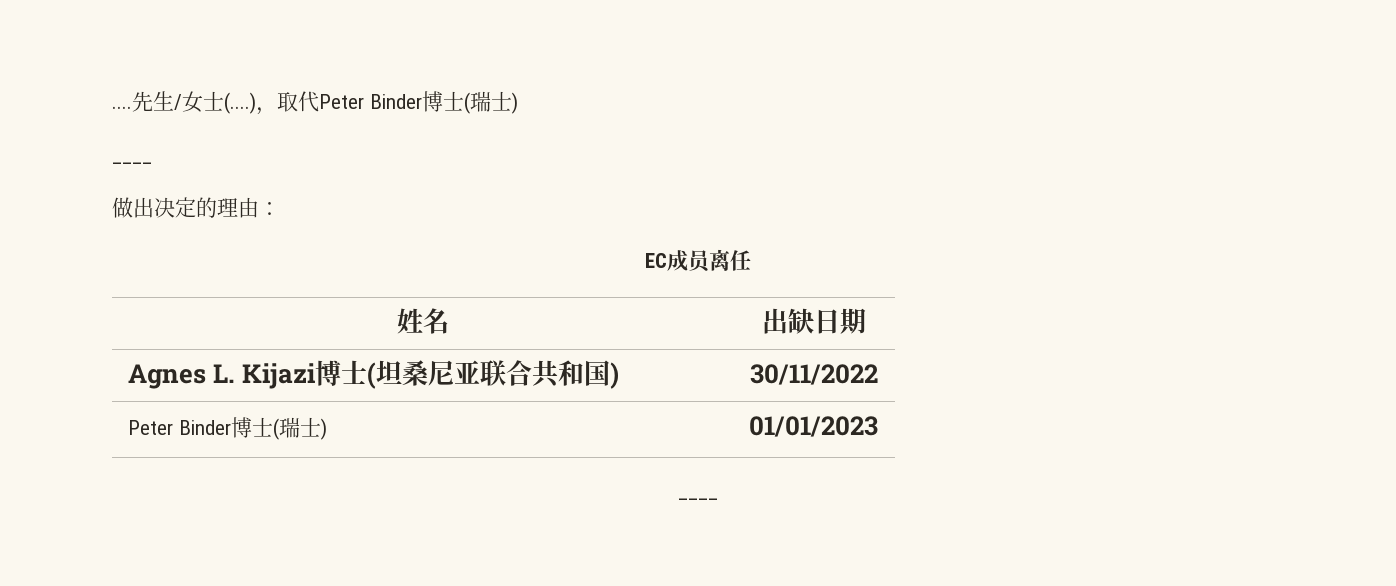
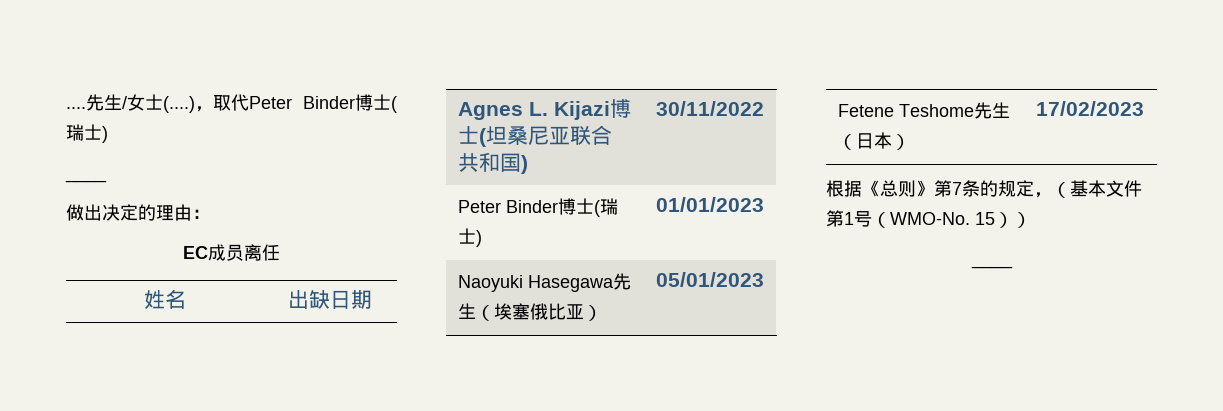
(878, 426) none -> [457,273,631,292] [457,303,602,321] [656,272,764,287] [837,102,1010,119] [837,132,910,150] [1036,101,1144,116] [826,180,1142,198] [826,210,1031,228] // Naoyuki Hasegawa先生（埃塞俄比亚） | 05/01/2023 // Fetene Teshome先生（日本） | 17/02/2023 // 根据《总则》第7条的规定，（基本文件第1号（WMO-No. 15））

